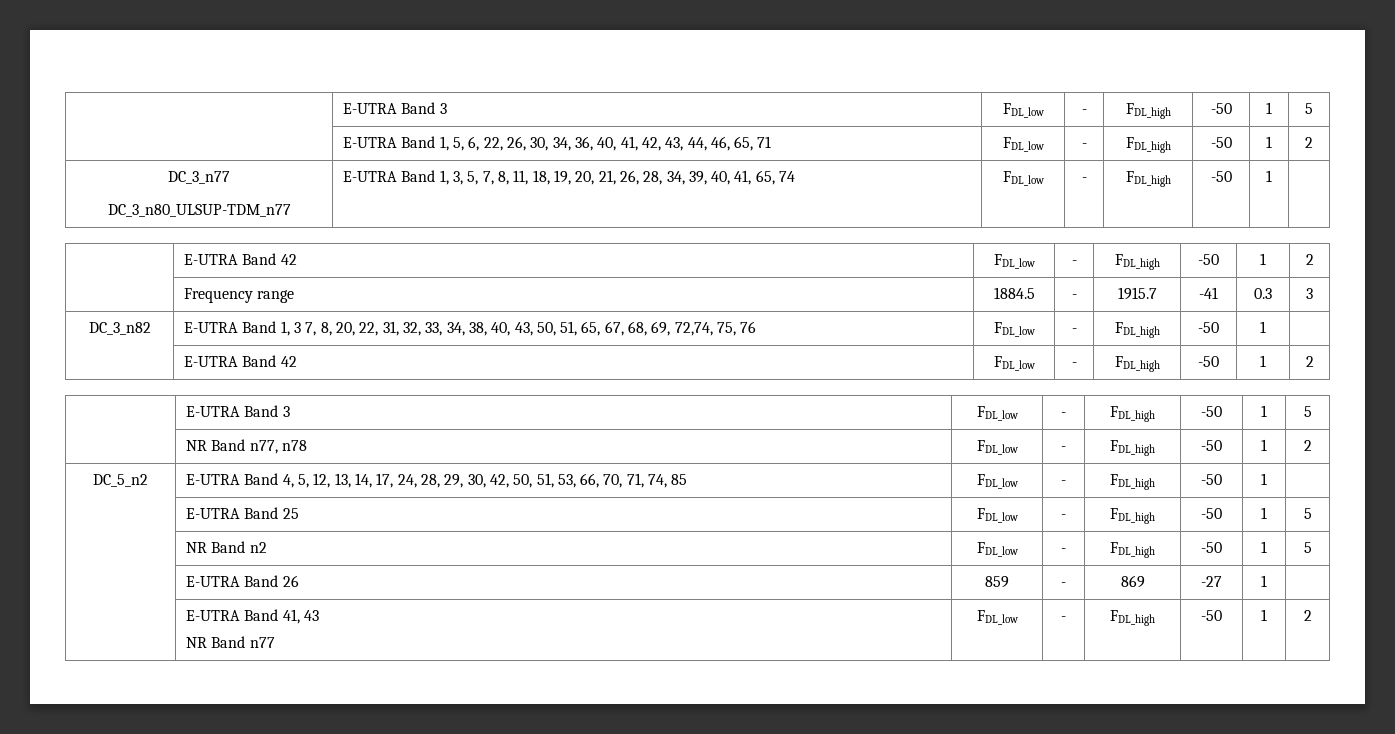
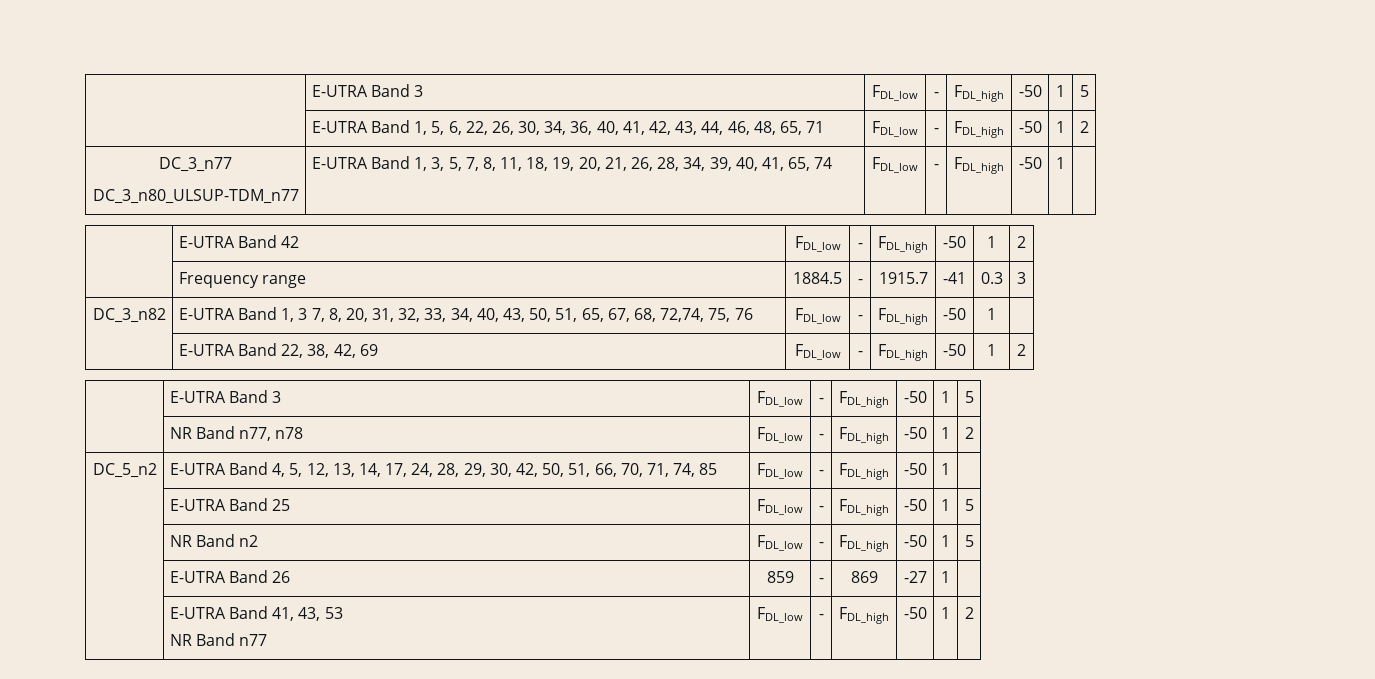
(730, 143) none -> [753,121,776,135] 48,
[359,322,379,336] 22, -> (368, 315) none
[468,322,487,336] 38, -> (473, 315) none
[651,321,671,336] 69, -> (656, 315) none
[280,356,297,367] 42 -> [281,344,378,358] 22, 38, 42, 69
[557,474,576,488] 53, -> (591, 470) none
[303,610,319,621] 43 -> [298,607,343,621] 43, 53

